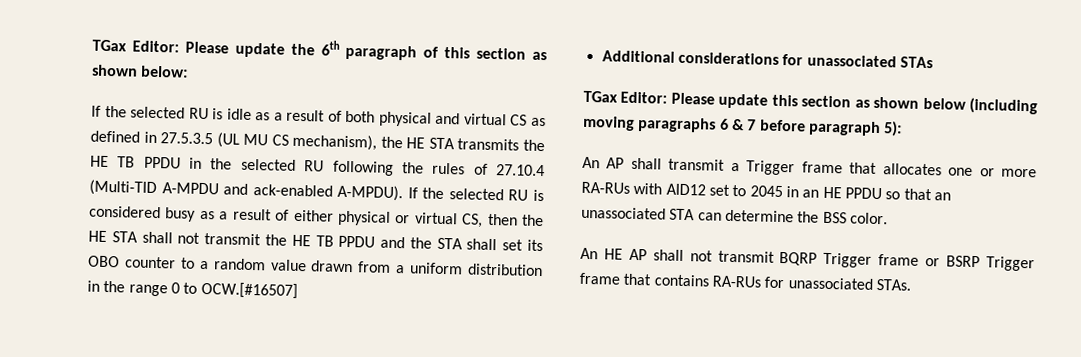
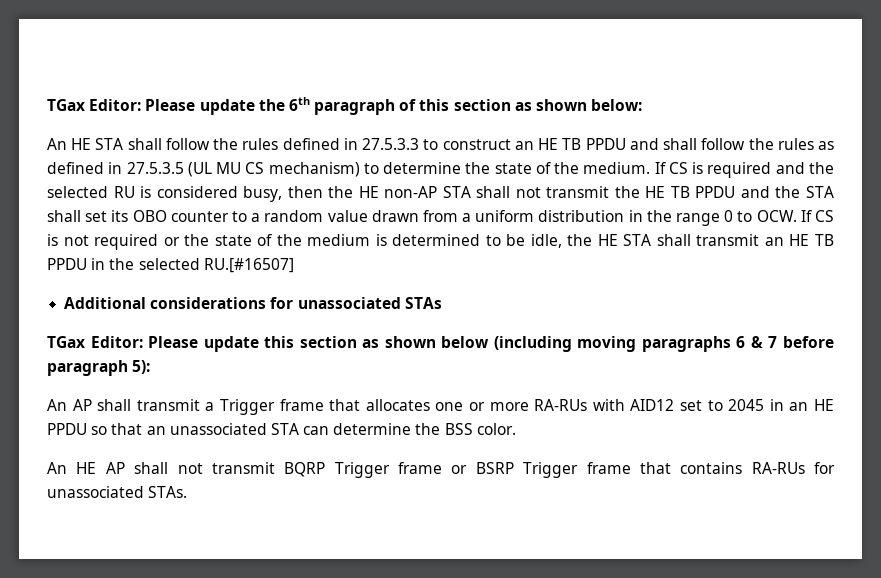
[91,105,528,127] If the selected RU is idle as a result of both physical and virtual CS -> [47,138,814,150] An HE STA shall follow the rules defined in 27.5.3.3 to construct an HE TB PPDU and shall follow the rules
[292,133,546,152] [90,155,546,177] [89,179,418,202] mechanism), the HE STA transmits the HE TB PPDU in the selected RU following the rules of 27.10.4 (Multi-TID A-MPDU and ack-enabled A-MPDU). If -> [268,162,805,178] mechanism) to determine the state of the medium. If CS is required and
[165,207,484,228] busy as a result of either physical or virtual CS, -> [243,186,283,202] busy,
(107, 236) none -> [384,186,438,198] non-AP
[200,281,298,299] OCW.[#16507] -> [756,210,834,222] [47,234,834,250] [47,258,294,273] OCW. If CS is not required or the state of the medium is determined to be idle, the HE STA shall transmit an HE TB PPDU in the selected RU.[#16507]

